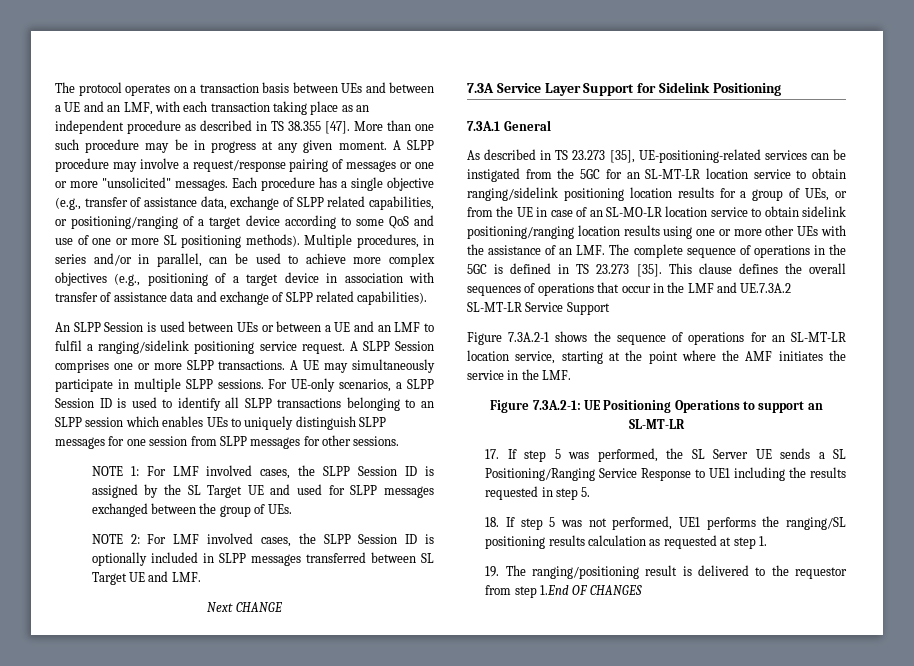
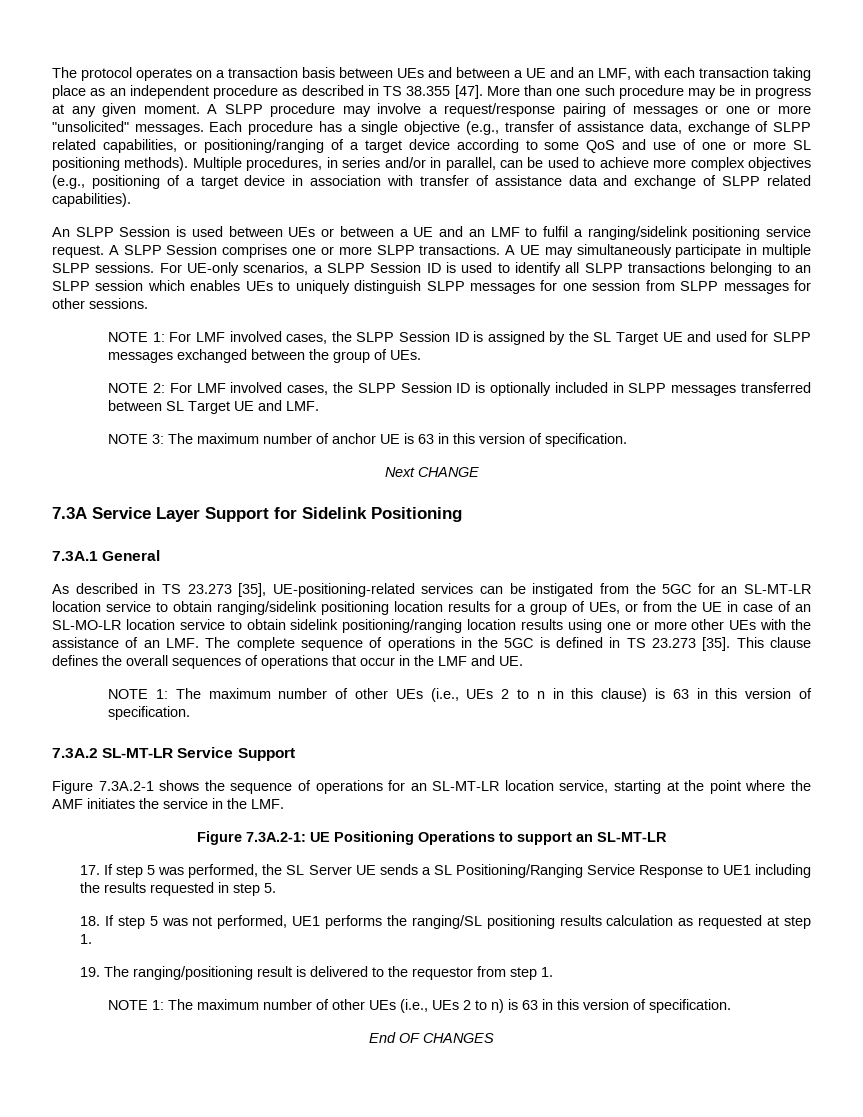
(201, 577) none -> [108,433,628,447] // NOTE 3: The maximum number of anchor UE is 63 in this version of specification.
[740,283,792,293] UE.7.3A.2 -> [499,656,523,666] [108,688,813,702] [108,706,191,720] [52,748,98,758] UE. // NOTE 1: The maximum number of other UEs (i.e., UEs 2 to n in this clause) is 63 in this version of specification. // 7.3A.2
[540,585,570,595] 1.End -> [541,967,554,977] [108,999,732,1013] [369,1032,396,1043] 1. // NOTE 1: The maximum number of other UEs (i.e., UEs 2 to n) is 63 in this version of specification. // End

